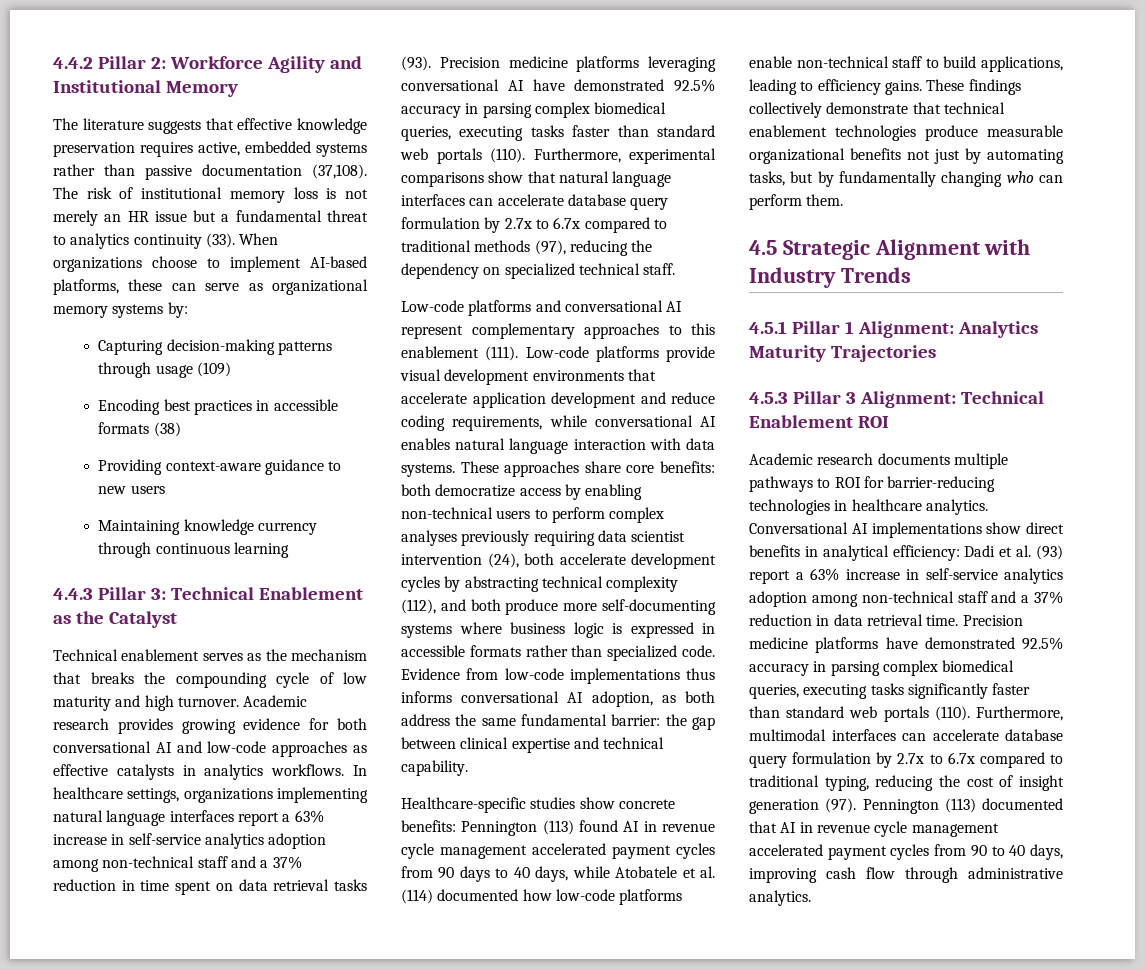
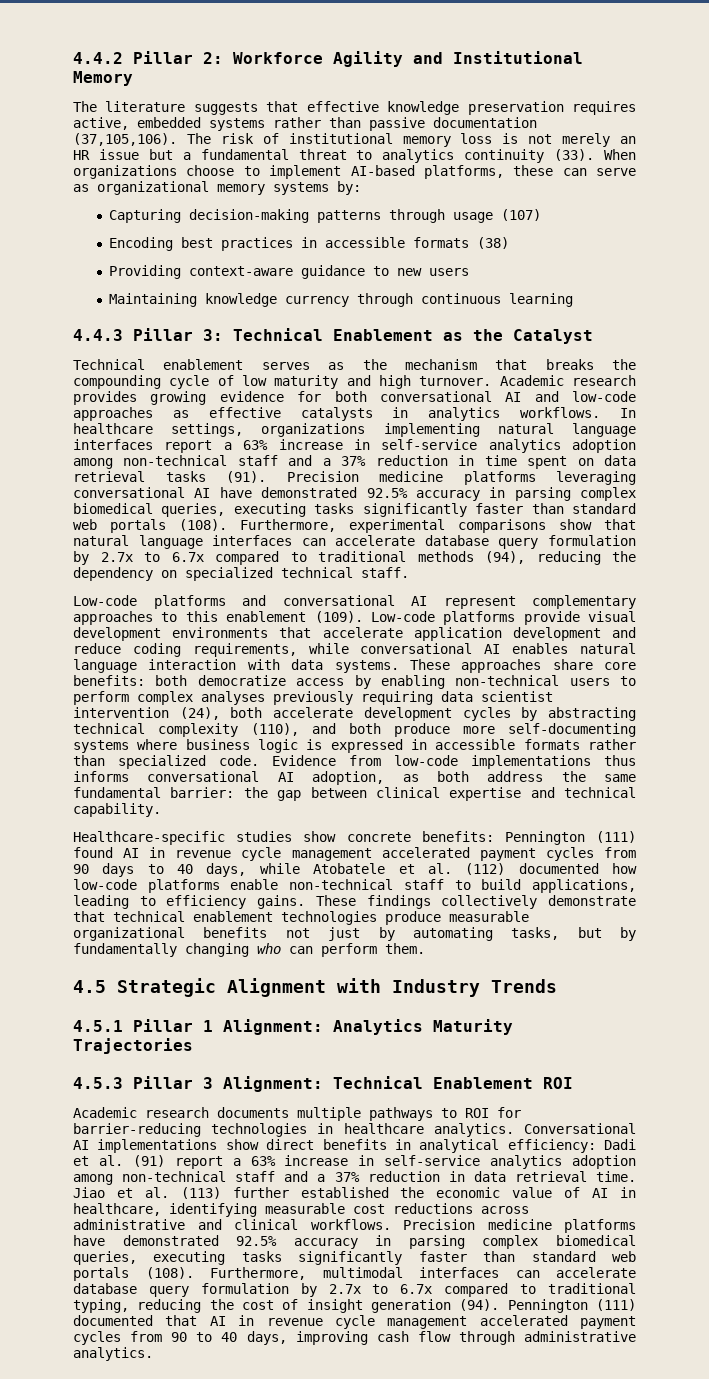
[312,164,367,179] (37,108). -> [73,133,177,146] (37,105,106).
[197,362,232,377] (109) -> [500,209,541,221] (107)
[401,56,431,71] (93). -> [226,471,266,483] (91).
[572,125,715,137] [400,148,525,164] faster than standard web portals (110). -> [362,503,636,517] [73,519,227,533] significantly faster than standard web portals (108).
[534,240,566,255] (97), -> [485,551,525,564] (94),
[485,346,519,361] (111). -> [314,611,363,623] (109).
[401,599,436,614] (112), -> [251,723,299,736] (110),
[542,820,574,835] (113) -> [596,831,636,843] (111)
[401,889,433,904] (114) -> [465,863,506,875] (112)
[1036,545,1063,560] (93) -> [132,1155,165,1167] (91)
(959, 620) none -> [73,1187,636,1199] [73,1203,529,1217] [73,1219,391,1230] Jiao et al. (113) further established the economic value of AI in healthcare, identifying measurable cost reductions across administrative and clinical workflows.
[934,706,970,721] (110). -> [145,1267,194,1279] (108).
[825,798,976,814] (97). Pennington (113) -> [459,1299,636,1313] (94). Pennington (111)

